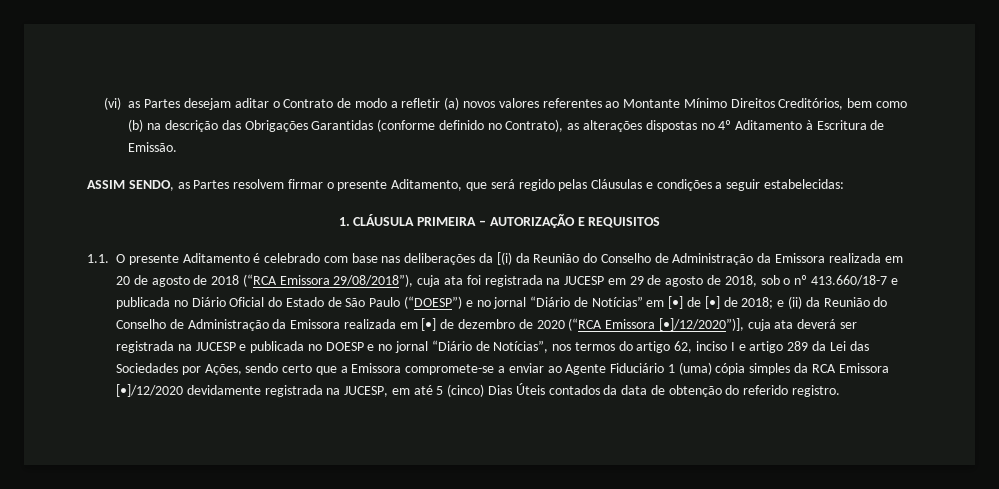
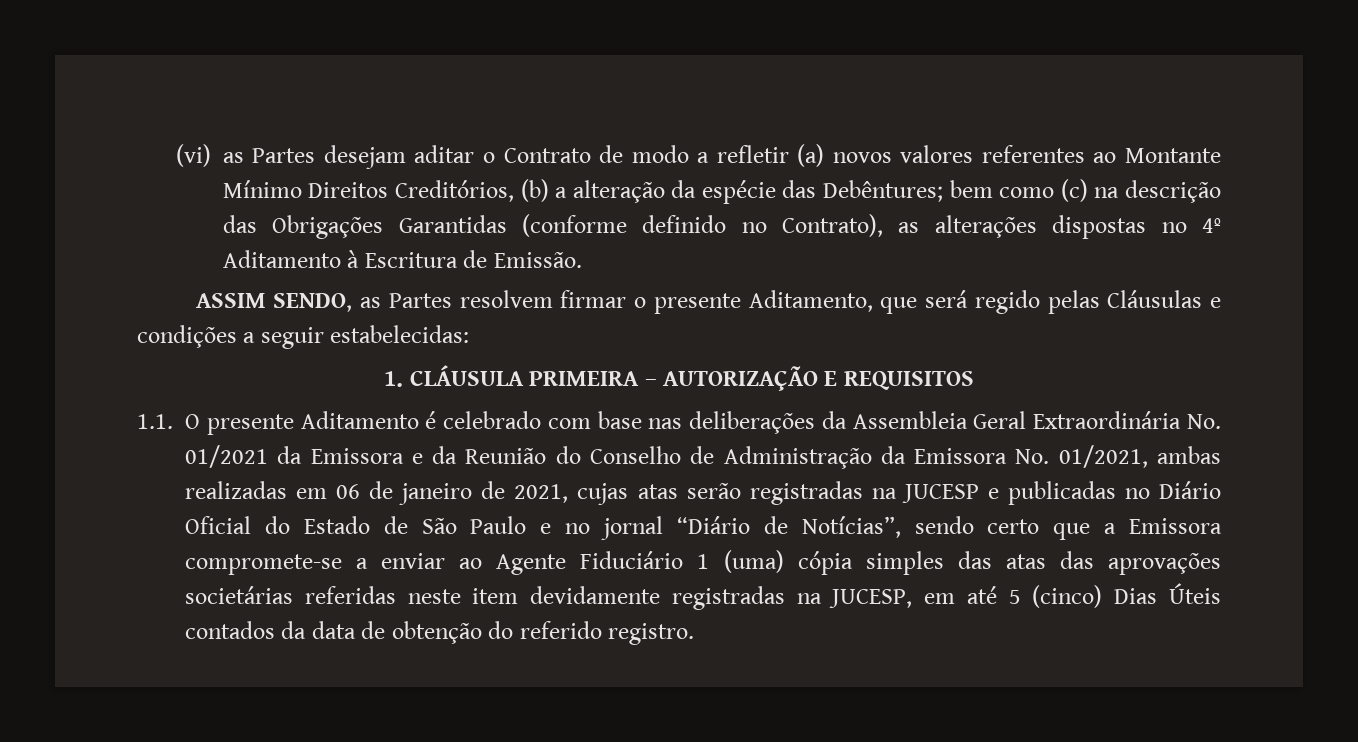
(844, 104) none -> [520,179,944,204] (b) a alteração da espécie das Debêntures;
[128,119,144,132] (b) -> [1060,179,1088,202] (c)
[496,252,903,265] [116,274,898,287] [116,297,170,309] [(i) da Reunião do Conselho de Administração da Emissora realizada em 20 de agosto de 2018 (“RCA Emissora 29/08/2018”), cuja ata foi registrada na JUCESP em 29 de agosto de 2018, sob o nº 413.660/18-7 e publicada -> [852,411,1221,429] [185,445,1222,469] [185,481,1116,505] Assembleia Geral Extraordinária No. 01/2021 da Emissora e da Reunião do Conselho de Administração da Emissora No. 01/2021, ambas realizadas em 06 de janeiro de 2021, cujas atas serão registradas na JUCESP e publicadas
[404,296,888,309] [116,318,858,331] [116,341,364,353] (“DOESP”) e no jornal “Diário de Notícias” em [•] de [•] de 2018; e (ii) da Reunião do Conselho de Administração da Emissora realizada em [•] de dezembro de 2020 (“RCA Emissora [•]/12/2020”)], cuja ata deverá ser registrada na JUCESP e publicada no DOESP -> (527, 525) none
[552,341,869,353] [116,363,242,375] nos termos do artigo 62, inciso I e artigo 289 da Lei das Sociedades por Ações, -> (901, 527) none
[794,363,889,373] [116,384,323,397] da RCA Emissora [•]/12/2020 devidamente registrada -> [957,551,1222,575] [185,586,785,610] das atas das aprovações societárias referidas neste item devidamente registradas

